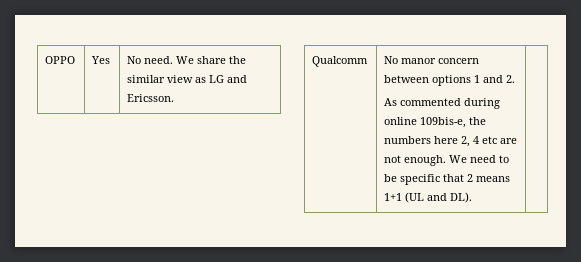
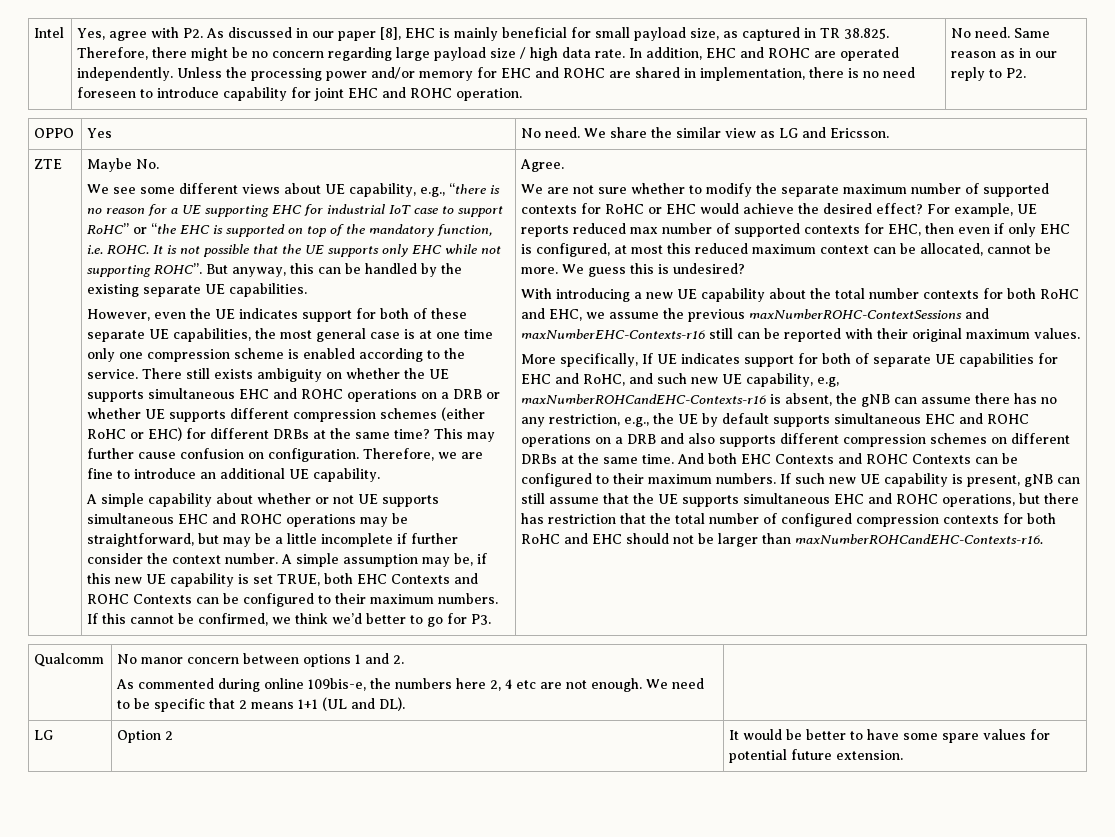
(45, 60) none -> [34,27,65,38] [77,27,890,41] [77,47,900,61] [77,67,916,81] [77,87,523,101] [951,27,1051,38] [951,48,1058,58] [951,67,1027,81] Intel | Yes, agree with P2. As discussed in our paper [8], EHC is mainly beneficial for small payload size, as captured in TR 38.825. Therefore, there might be no concern regarding large payload size / high data rate. In addition, EHC and ROHC are operated independently. Unless the processing power and/or memory for EHC and ROHC are shared in implementation, there is no need foreseen to introduce capability for joint EHC and ROHC operation. | No need. Same reason as in our reply to P2. //
(175, 98) none -> [34,159,63,169] [87,158,160,172] [87,183,501,197] [87,204,504,217] [87,223,494,237] [87,244,502,257] [87,263,463,277] [87,283,308,297] [87,308,468,322] [87,328,494,342] [87,348,466,362] [87,368,450,382] [87,388,501,402] [87,407,486,422] [87,427,496,442] [87,448,484,462] [87,468,381,482] [86,493,440,507] [87,513,409,527] [87,533,459,547] [87,553,488,567] [87,573,479,587] [87,593,499,607] [87,613,492,627] [520,159,565,172] [521,183,1050,197] [521,203,1038,217] [521,223,1071,237] [521,243,1052,257] [521,263,746,277] [521,288,1080,302] [521,308,990,322] [521,328,1081,342] [521,353,1059,367] [521,373,840,387] [521,393,1058,407] [521,413,1030,427] [521,433,1071,447] [521,453,1019,464] [521,473,1081,487] [521,493,1080,507] [521,513,1057,527] [521,533,1044,547] // ZTE | Maybe No. // We see some different views about UE capability, e.g., “there is no reason for a UE supporting EHC for industrial IoT case to support RoHC” or “the EHC is supported on top of the mandatory function, i.e. ROHC. It is not possible that the UE supports only EHC while not supporting ROHC”. But anyway, this can be handled by the existing separate UE capabilities. // However, even the UE indicates support for both of these separate UE capabilities, the most general case is at one time only one compression scheme is enabled according to the service. There still exists ambiguity on whether the UE supports simultaneous EHC and ROHC operations on a DRB or whether UE supports different compression schemes (either RoHC or EHC) for different DRBs at the same time? This may further cause confusion on configuration. Therefore, we are fine to introduce an additional UE capability. // A simple capability about whether or not UE supports simultaneous EHC and ROHC operations may be straightforward, but may be a little incomplete if further consider the context number. A simple assumption may be, if this new UE capability is set TRUE, both EHC Contexts and ROHC Contexts can be configured to their maximum numbers. If this cannot be confirmed, we think we’d better to go for P3. | Agree. // We are not sure whether to modify the separate maximum number of supported contexts for RoHC or EHC would achieve the desired effect? For example, UE reports reduced max number of supported contexts for EHC, then even if only EHC is configured, at most this reduced maximum context can be allocated, cannot be more. We guess this is undesired? // With introducing a new UE capability about the total number contexts for both RoHC and EHC, we assume the previous maxNumberROHC-ContextSessions and maxNumberEHC-Contexts-r16 still can be reported with their original maximum values. // More specifically, If UE indicates support for both of separate UE capabilities for EHC and RoHC, and such new UE capability, e.g, maxNumberROHCandEHC-Contexts-r16 is absent, the gNB can assume there has no any restriction, e.g., the UE by default supports simultaneous EHC and ROHC operations on a DRB and also supports different compression schemes on different DRBs at the same time. And both EHC Contexts and ROHC Contexts can be configured to their maximum numbers. If such new UE capability is present, gNB can still assume that the UE supports simultaneous EHC and ROHC operations, but there has restriction that the total number of configured compression contexts for both RoHC and EHC should not be larger than maxNumberROHCandEHC-Contexts-r16.
(473, 197) none -> [34,730,54,740] [117,730,174,743] [729,729,1051,743] [729,749,904,763] // LG | Option 2 | It would be better to have some spare values for potential future extension.

